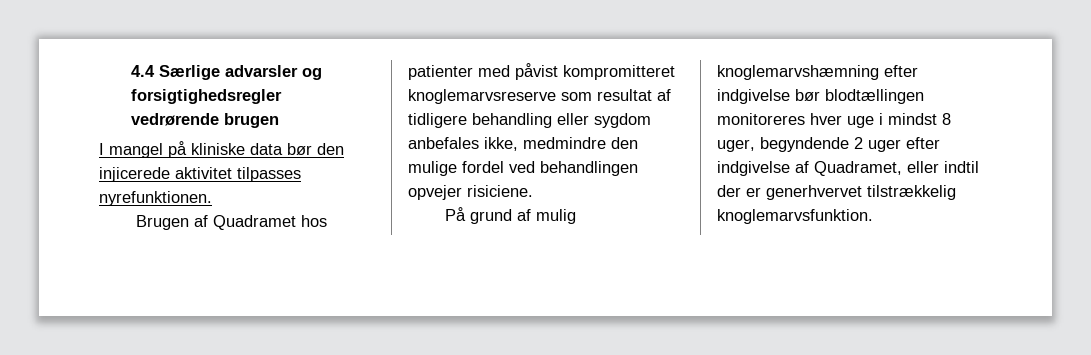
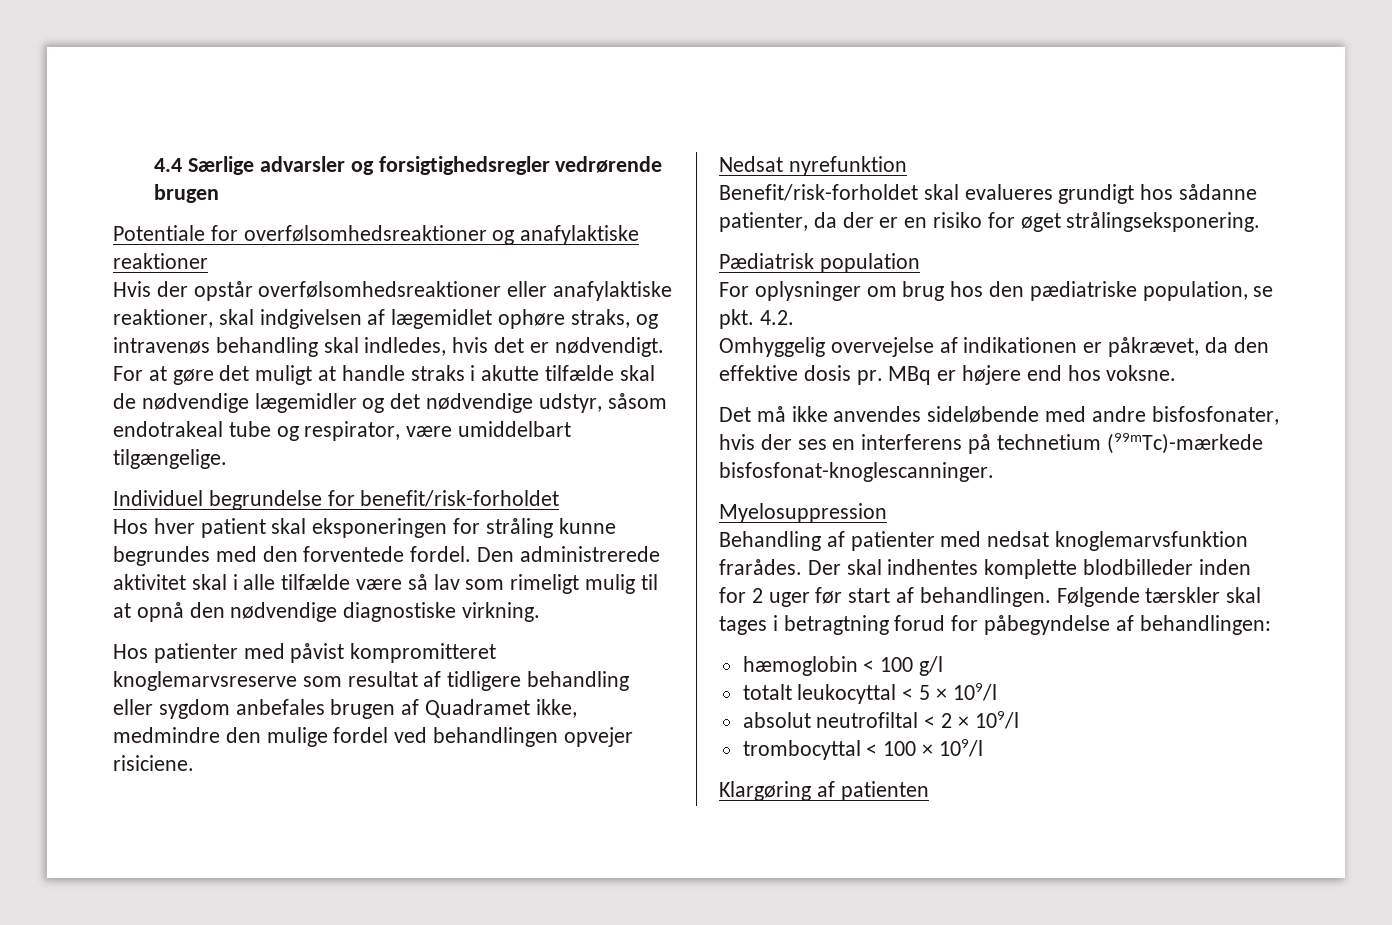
[99,141,344,158] [99,167,301,182] [99,191,212,206] [136,215,328,230] I mangel på kliniske data bør den injicerede aktivitet tilpasses nyrefunktionen. // Brugen af Quadramet hos -> [113,225,640,245] [113,253,208,269] [113,281,673,301] [113,309,658,329] [113,337,664,357] [113,365,655,385] [113,393,667,413] [113,421,572,441] [113,449,227,469] [113,490,560,510] [113,518,616,538] [113,546,660,566] [113,574,658,594] [113,602,541,622] [113,644,148,659] Potentiale for overfølsomhedsreaktioner og anafylaktiske reaktioner // Hvis der opstår overfølsomhedsreaktioner eller anafylaktiske reaktioner, skal indgivelsen af lægemidlet ophøre straks, og intravenøs behandling skal indledes, hvis det er nødvendigt. For at gøre det muligt at handle straks i akutte tilfælde skal de nødvendige lægemidler og det nødvendige udstyr, såsom endotrakeal tube og respirator, være umiddelbart tilgængelige. // Individuel begrundelse for benefit/risk-forholdet // Hos hver patient skal eksponeringen for stråling kunne begrundes med den forventede fordel. Den administrerede aktivitet skal i alle tilfælde være så lav som rimeligt mulig til at opnå den nødvendige diagnostiske virkning. // Hos
(479, 143) none -> [330,699,531,719] brugen af Quadramet
[445,207,577,224] [717,65,918,80] [717,89,924,104] [717,113,951,128] [717,137,940,152] [717,161,979,176] [717,185,956,200] [717,209,873,224] På grund af mulig knoglemarvshæmning efter indgivelse bør blodtællingen monitoreres hver uge i mindst 8 uger, begyndende 2 uger efter indgivelse af Quadramet, eller indtil der er generhvervet tilstrækkelig knoglemarvsfunktion. -> [719,156,907,176] [719,184,1258,204] [719,212,1261,232] [719,253,920,273] [719,281,1274,301] [719,309,794,329] [719,337,1269,357] [719,365,1177,385] [719,406,1279,425] [719,433,1263,454] [719,462,994,482] [719,503,887,523] [719,531,1249,551] [719,559,1251,579] [719,587,1262,607] [719,615,1271,635] [742,656,944,676] [742,683,997,704] [742,711,1019,729] [742,739,983,760] [719,781,929,801] Nedsat nyrefunktion // Benefit/risk-forholdet skal evalueres grundigt hos sådanne patienter, da der er en risiko for øget strålingseksponering. // Pædiatrisk population // For oplysninger om brug hos den pædiatriske population, se pkt. 4.2. // Omhyggelig overvejelse af indikationen er påkrævet, da den effektive dosis pr. MBq er højere end hos voksne. // Det må ikke anvendes sideløbende med andre bisfosfonater, hvis der ses en interferens på technetium (99mTc)-mærkede bisfosfonat-knoglescanninger. // Myelosuppression // Behandling af patienter med nedsat knoglemarvsfunktion frarådes. Der skal indhentes komplette blodbilleder inden for 2 uger før start af behandlingen. Følgende tærskler skal tages i betragtning forud for påbegyndelse af behandlingen: // hæmoglobin < 100 g/l // totalt leukocyttal < 5 × 109/l // absolut neutrofiltal < 2 × 109/l // trombocyttal < 100 × 109/l // Klargøring af patienten

